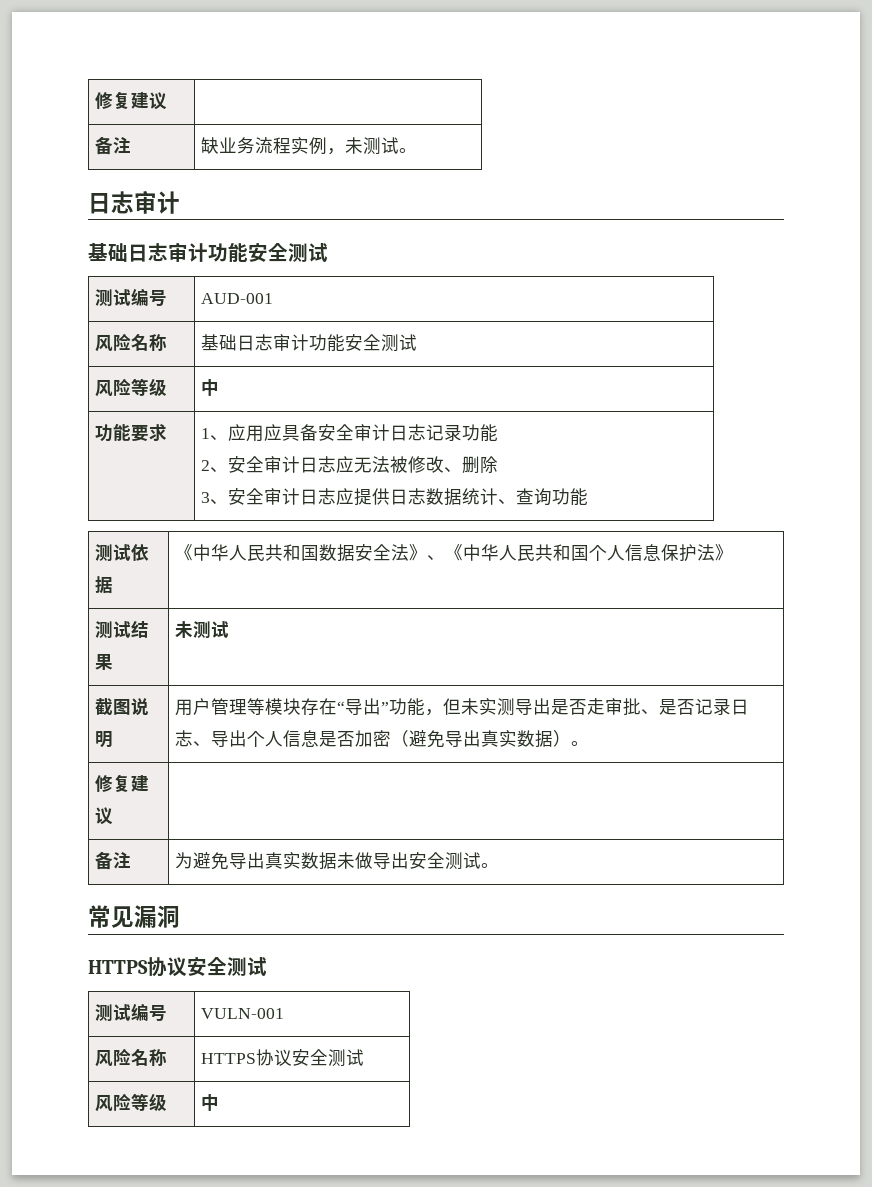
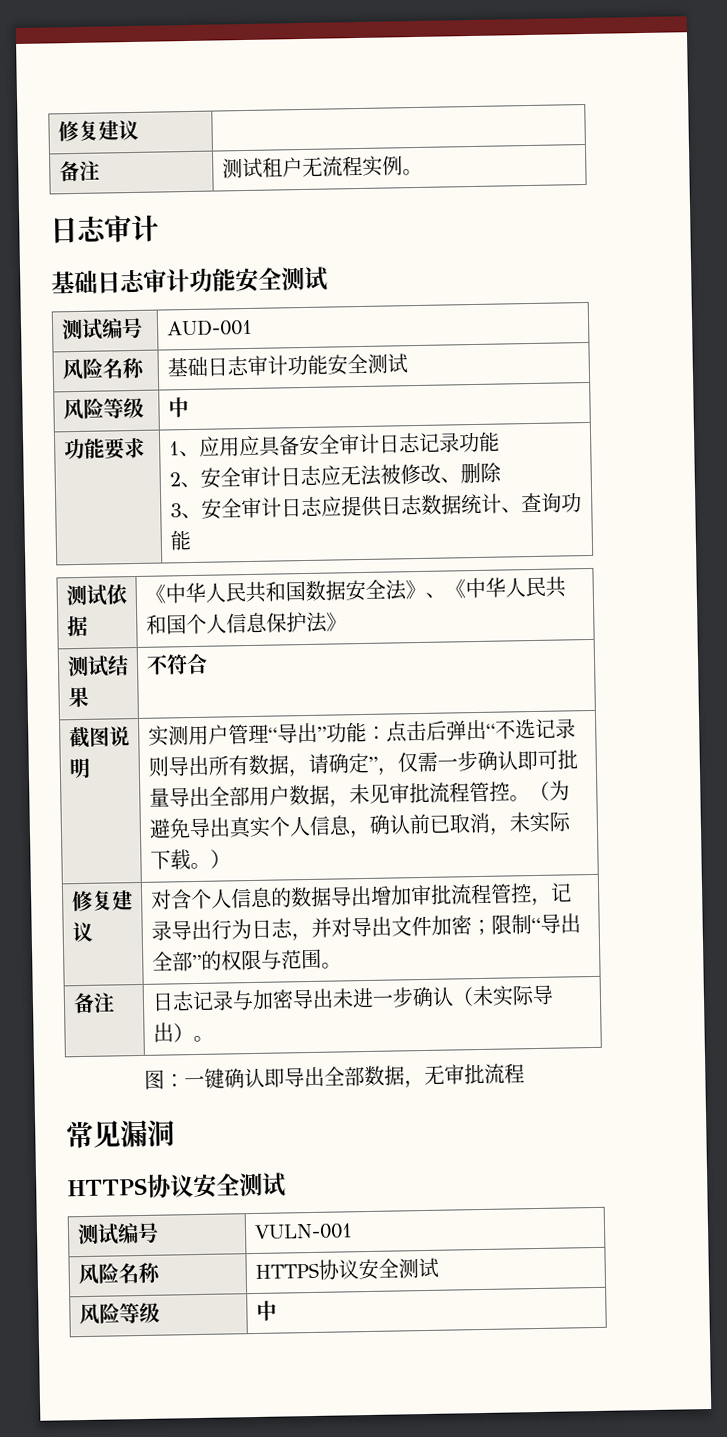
[95,91,168,110] [95,136,132,155] [201,137,400,155] 修复建议 | // 备注 | 缺业务流程实例，未测试 -> [57,119,139,142] [58,160,100,182] [221,155,403,179] 修复建议 | // 备注 | 测试租户无流程实例
[175,621,230,638] 未测试 -> [145,653,208,675] 不符合
(114, 739) none -> [147,725,189,747] 实测
[247,698,338,715] 等模块存在 -> (269, 734) none
[425,698,750,716] [175,730,590,748] [95,774,150,792] [95,807,114,825] [95,851,132,870] [175,852,500,870] ，但未实测导出是否走审批、是否记录日志、导出个人信息是否加密（避免导出真实数据）。 // 修复建议 | // 备注 | 为避免导出真实数据未做导出安全测试。 -> [365,718,576,743] [147,749,578,778] [148,780,570,808] [148,811,572,839] [149,849,231,871] [70,890,133,912] [71,921,93,943] [149,882,572,910] [150,913,581,942] [151,948,342,972] [72,992,115,1014] [151,984,554,1012] [152,1022,214,1043] [143,1063,525,1090] ：点击后弹出“不选记录则导出所有数据，请确定”，仅需一步确认即可批量导出全部用户数据，未见审批流程管控。（为避免导出真实个人信息，确认前已取消，未实际下载。） // 修复建议 | 对含个人信息的数据导出增加审批流程管控，记录导出行为日志，并对导出文件加密；限制“导出全部”的权限与范围。 // 备注 | 日志记录与加密导出未进一步确认（未实际导出）。 // 图：一键确认即导出全部数据，无审批流程

